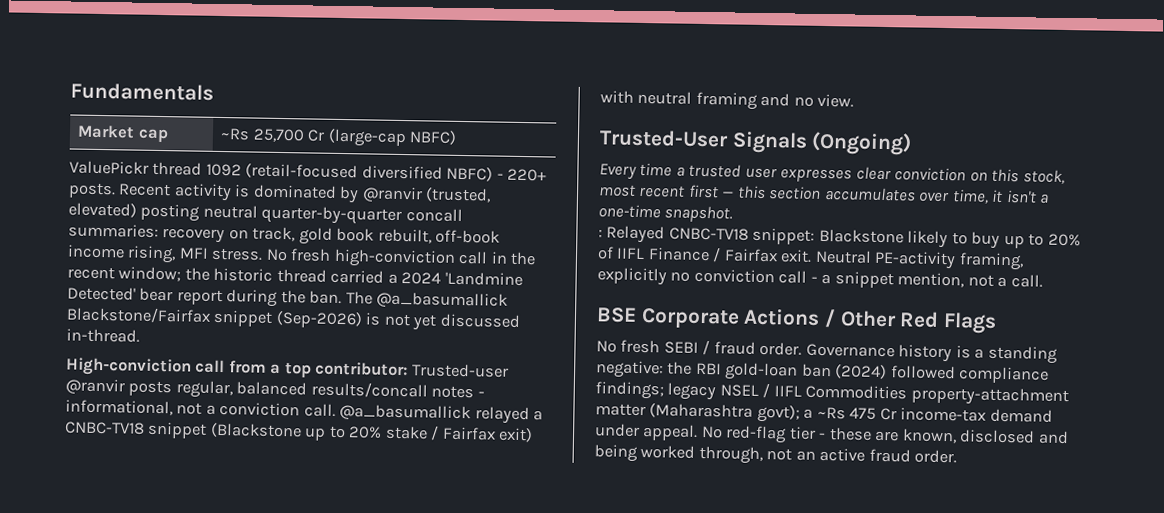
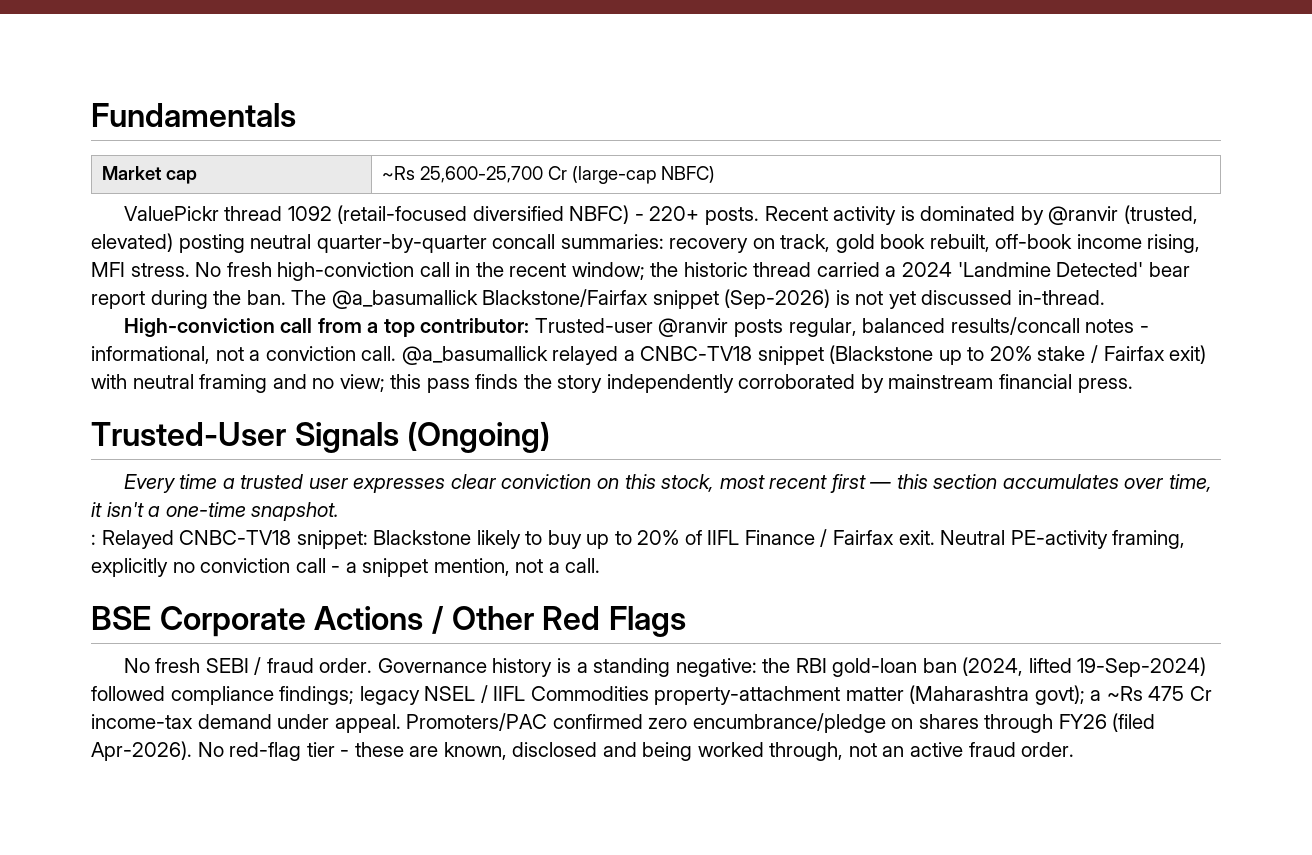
[252,128,305,143] 25,700 -> [419,166,543,183] 25,600-25,700
[817,93,855,108] view. -> [339,374,1133,393] view; this pass finds the story independently corroborated by mainstream financial press.
[835,364,888,380] (2024) -> [962,657,1207,677] (2024, lifted 19-Sep-2024)
(699, 432) none -> [406,713,1156,733] [91,741,192,761] Promoters/PAC confirmed zero encumbrance/pledge on shares through FY26 (filed Apr-2026).

